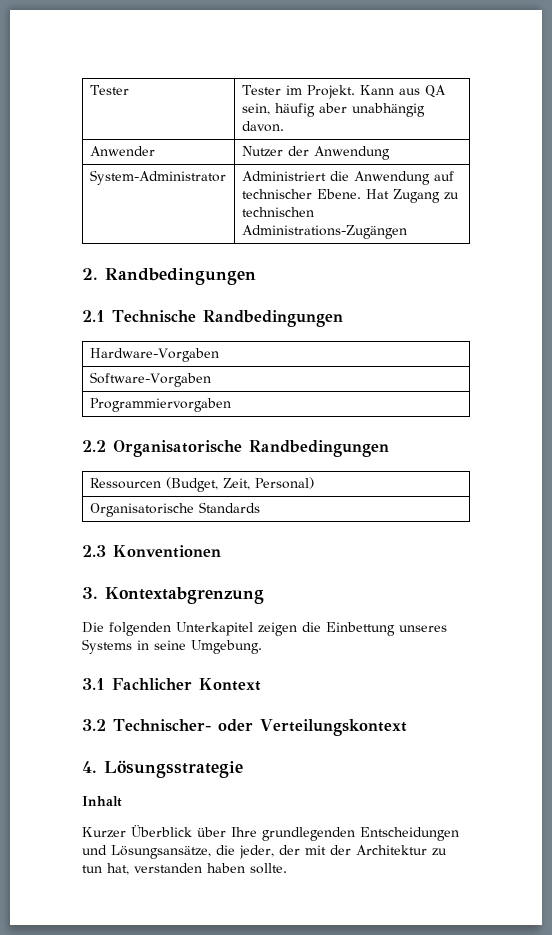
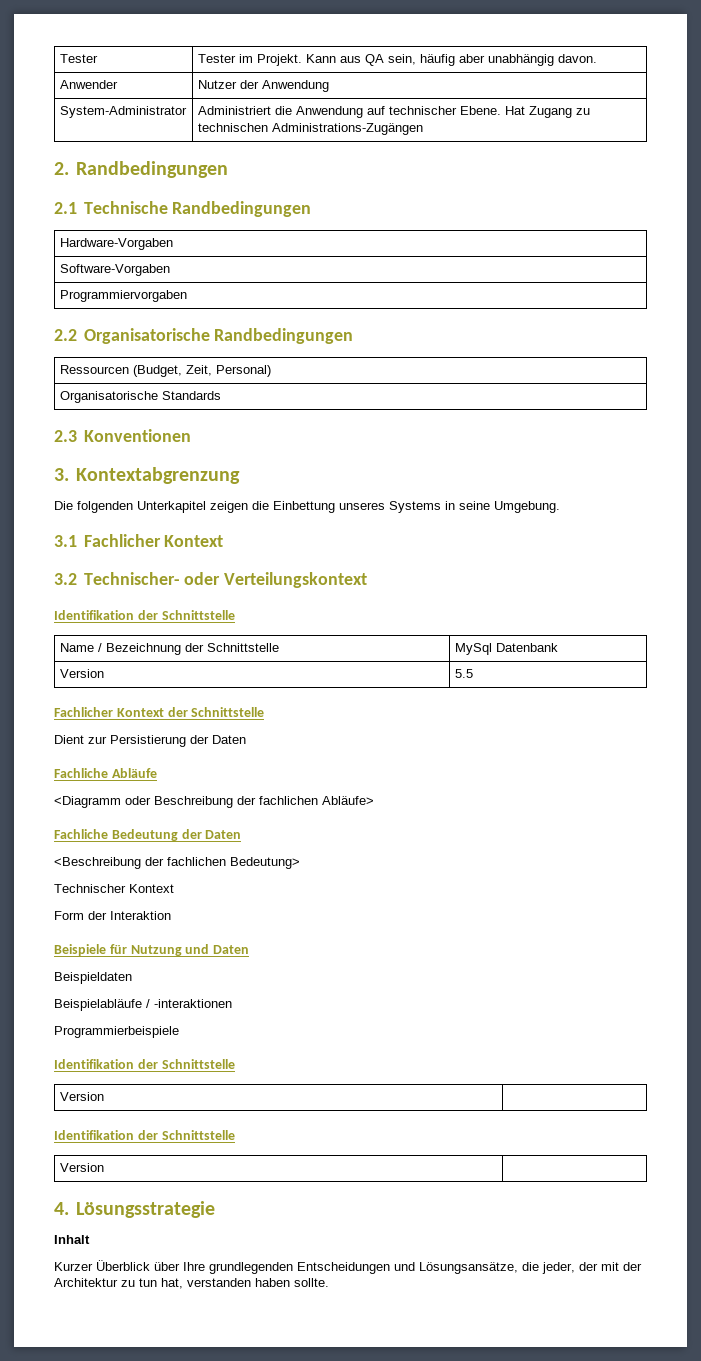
(407, 727) none -> [54,610,235,620] [59,643,279,655] [454,643,558,655] [59,669,104,678] [454,669,473,678] [54,707,265,717] [54,735,246,747] [54,768,157,778] [54,796,374,808] [54,829,242,841] [54,857,300,869] [54,884,174,893] [54,911,171,920] [54,944,250,956] [54,972,132,984] [54,999,232,1011] [54,1026,179,1038] [54,1059,235,1069] [59,1092,104,1101] [54,1130,235,1140] [59,1163,104,1172] // Identifikation der Schnittstelle // Name / Bezeichnung der Schnittstelle | MySql Datenbank // Version | 5.5 // Fachlicher Kontext der Schnittstelle // Dient zur Persistierung der Daten // Fachliche Abläufe // <Diagramm oder Beschreibung der fachlichen Abläufe> // Fachliche Bedeutung der Daten // <Beschreibung der fachlichen Bedeutung> // Technischer Kontext // Form der Interaktion // Beispiele für Nutzung und Daten // Beispieldaten // Beispielabläufe / -interaktionen // Programmierbeispiele // Identifikation der Schnittstelle // Version | // Identifikation der Schnittstelle // Version |

